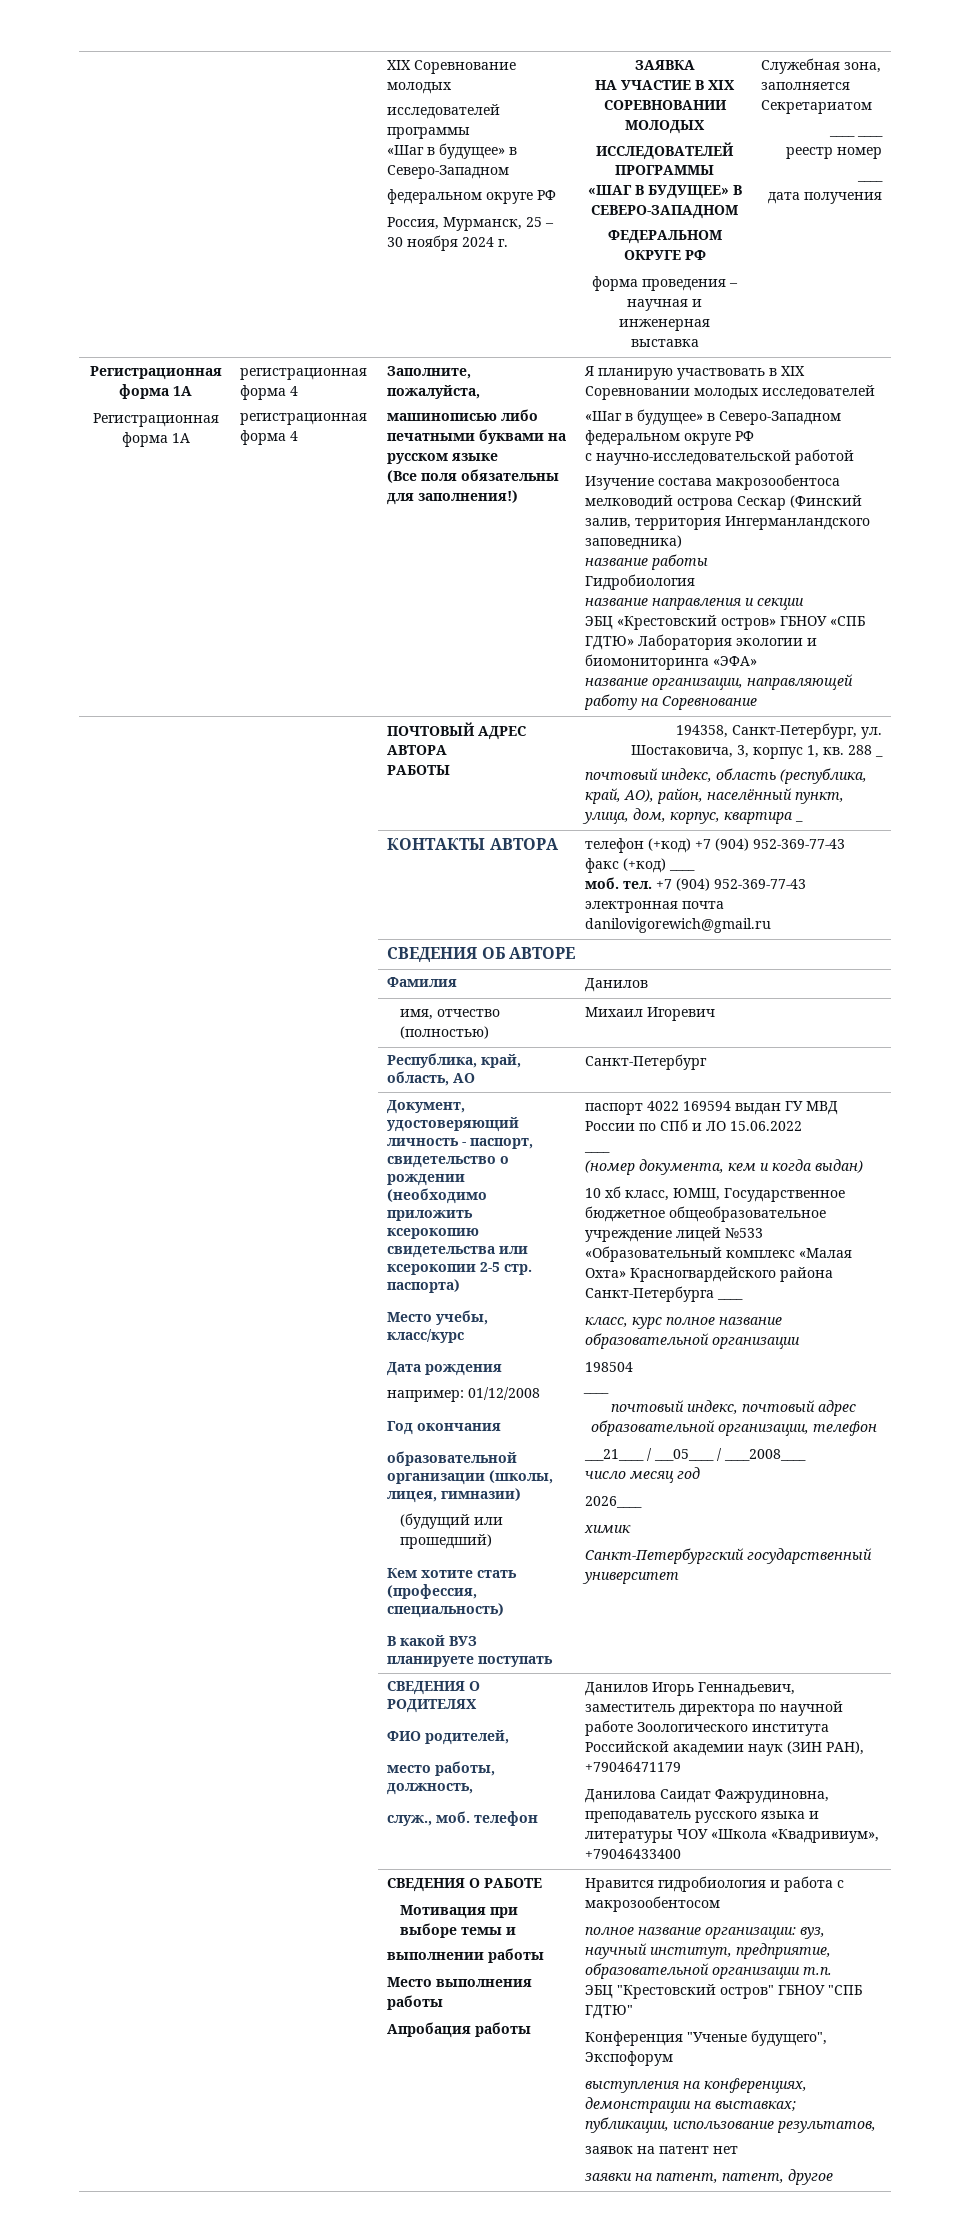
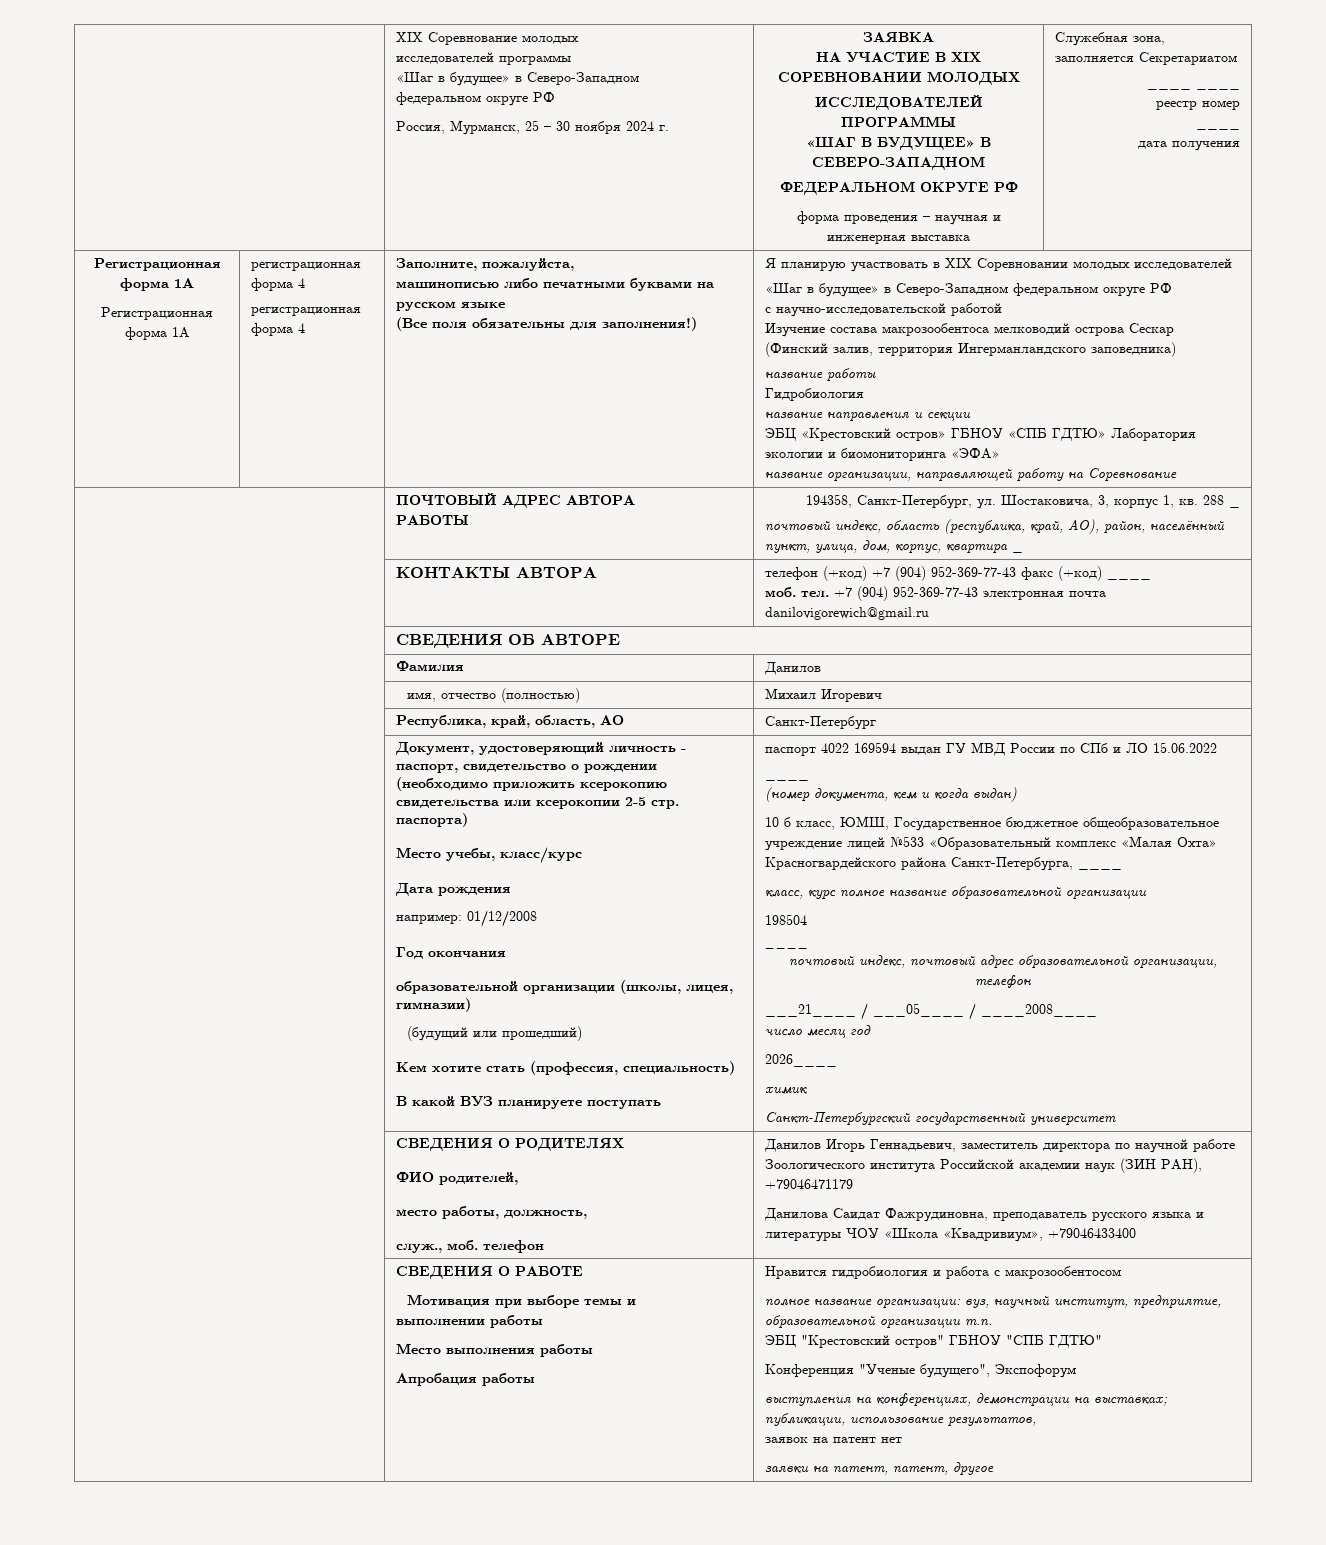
[605,1186,622,1198] хб -> [783,817,791,827] б
[585,1286,715,1302] Санкт-Петербурга -> [950,857,1073,871] Санкт-Петербурга,

